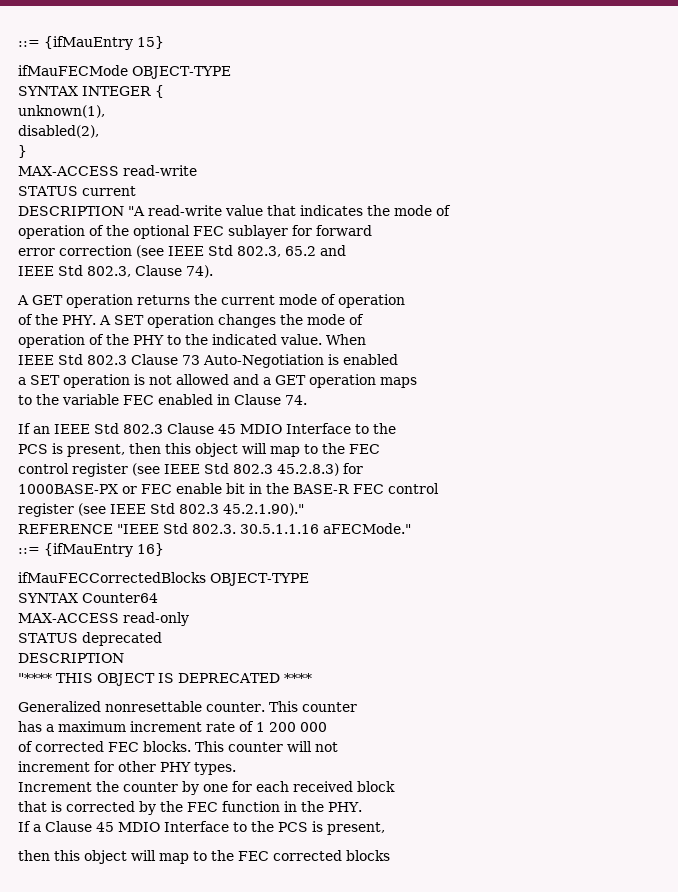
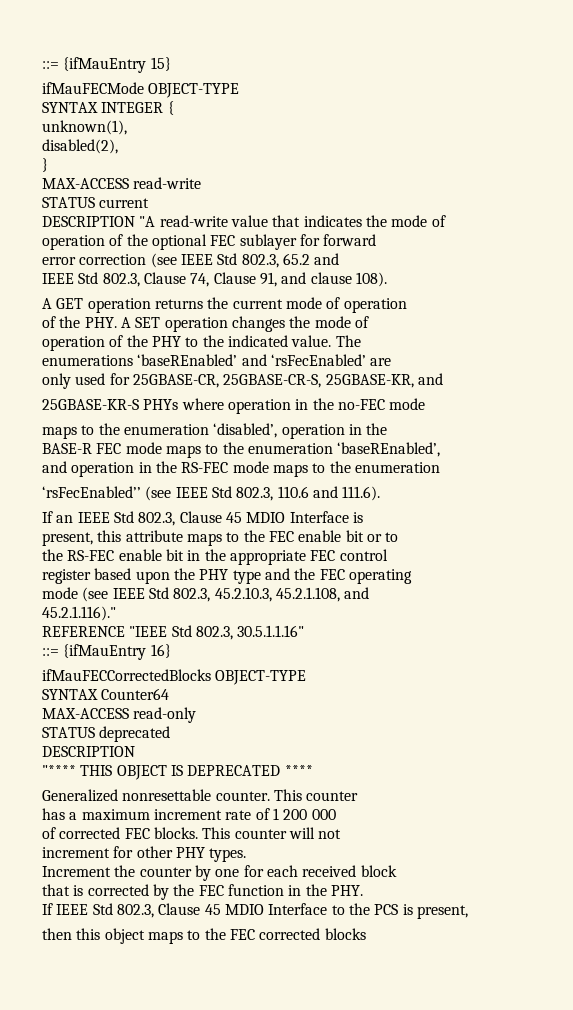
[186,265,213,278] 74). -> [190,272,387,287] 74, Clause 91, and clause 108).
[326,334,366,345] [18,354,398,368] [18,374,417,388] [18,394,307,405] When // IEEE Std 802.3 Clause 73 Auto-Negotiation is enabled // a SET operation is not allowed and a GET operation maps // to the variable FEC enabled in Clause 74. -> [335,335,361,347] [42,354,392,366] [42,373,443,389] [42,398,426,414] [42,423,388,439] [42,442,441,458] [42,461,440,477] [42,486,381,501] The // enumerations ‘baseREnabled’ and ‘rsFecEnabled’ are // only used for 25GBASE-CR, 25GBASE-CR-S, 25GBASE-KR, and // 25GBASE-KR-S PHYs where operation in the no-FEC mode // maps to the enumeration ‘disabled’, operation in the // BASE-R FEC mode maps to the enumeration ‘baseREnabled’, // and operation in the RS-FEC mode maps to the enumeration // ‘rsFecEnabled’’ (see IEEE Std 802.3, 110.6 and 111.6).
[123,423,396,434] [18,443,380,457] [18,463,363,477] [18,484,172,494] 802.3 Clause 45 MDIO Interface to the // PCS is present, then this object will map to the FEC // control register (see IEEE Std 802.3 45.2.8.3) for // 1000BASE-PX or FEC -> [138,511,363,526] [42,530,399,546] [42,549,115,561] 802.3, Clause 45 MDIO Interface is // present, this attribute maps to the FEC enable bit or to // the RS-FEC
[293,484,349,494] BASE-R -> [229,550,306,565] appropriate
[78,503,304,516] (see IEEE Std 802.3 45.2.1.90)." -> [94,568,412,584] [42,587,370,602] [42,606,116,621] based upon the PHY type and the FEC operating // mode (see IEEE Std 802.3, 45.2.10.3, 45.2.1.108, and // 45.2.1.116)."
[192,523,411,534] 802.3. 30.5.1.1.16 aFECMode." -> [195,625,305,640] 802.3, 30.5.1.1.16"
[33,824,41,832] a -> [56,903,154,918] IEEE Std 802.3,
[131,850,189,864] will map -> [147,931,183,944] maps

